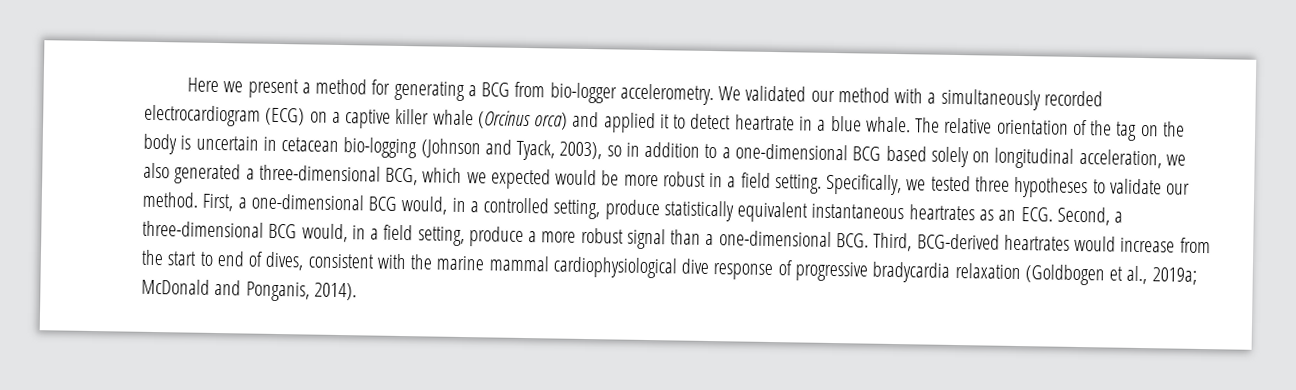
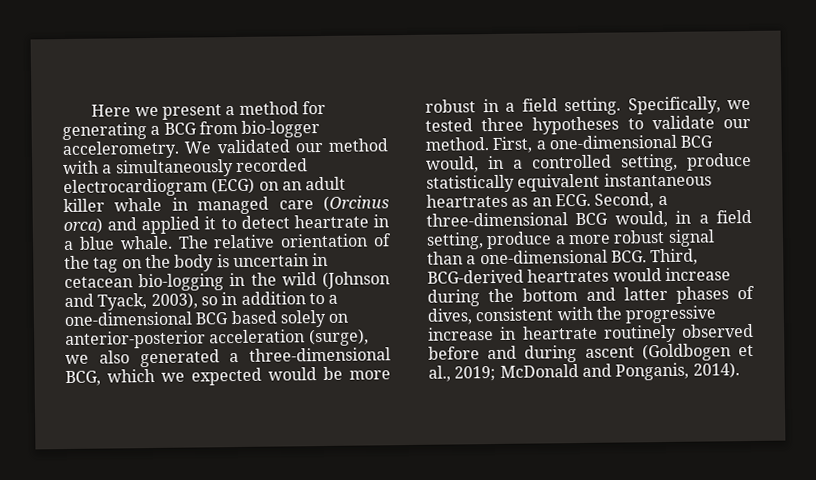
[331,108,474,129] a captive killer whale -> [281,176,347,191] [63,196,314,215] an adult killer whale in managed care
(418, 148) none -> [229,272,317,287] in the wild
[994,147,1162,169] longitudinal acceleration, -> [65,328,369,350] anterior-posterior acceleration (surge),
[1179,237,1211,254] [141,249,245,267] from the start to end -> [427,286,729,307] during the bottom and latter phases
[436,255,1021,283] marine mammal cardiophysiological dive response of progressive bradycardia relaxation -> [625,305,717,324] [428,323,754,343] [428,345,635,363] progressive increase in heartrate routinely observed before and during ascent
[1151,267,1197,285] 2019a; -> [454,365,497,382] 2019;

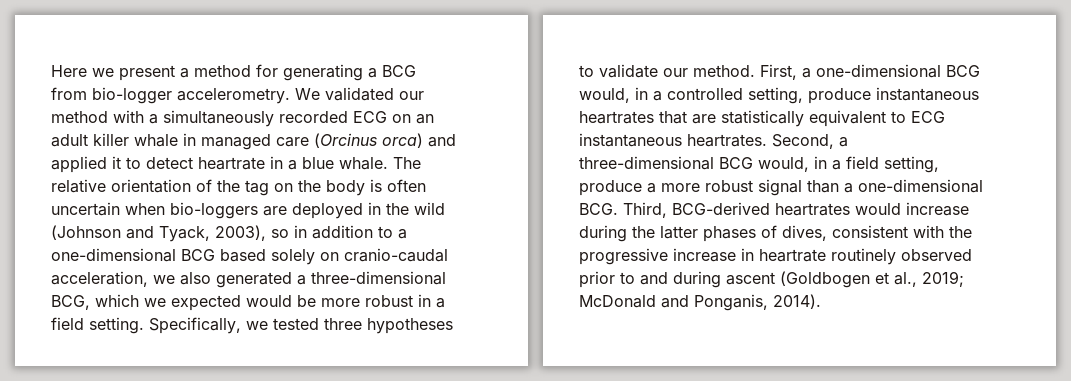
[63,177,256,198] electrocardiogram (ECG) -> [353,111,387,123] ECG
[232,252,329,268] [64,273,225,292] uncertain in cetacean bio-logging -> [387,179,426,192] [51,202,363,219] often uncertain when bio-loggers are deployed
[65,328,369,350] anterior-posterior acceleration (surge), -> [344,248,448,262] [51,271,148,287] cranio-caudal acceleration,
[426,172,712,193] [426,193,591,208] statistically equivalent instantaneous heartrates as an ECG. -> [876,87,979,101] [579,110,945,127] [579,133,767,147] instantaneous heartrates that are statistically equivalent to ECG instantaneous heartrates.
[522,287,616,302] bottom and -> (655, 232) none
[428,346,480,360] before -> [579,271,635,288] prior to

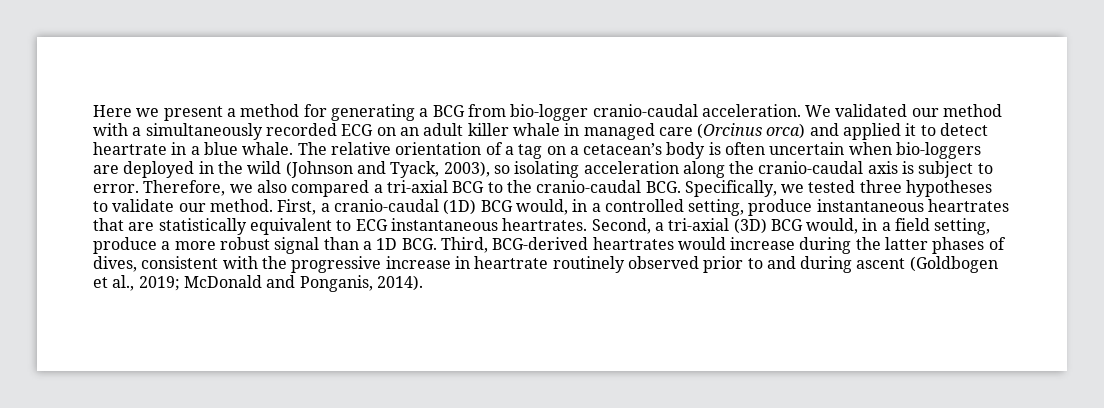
[177,88,290,104] accelerometry. -> [592,104,801,117] cranio-caudal acceleration.
[217,180,240,192] the -> [504,146,514,155] a
[298,180,321,192] the -> [569,143,663,155] a cetacean’s
[294,225,407,239] [51,248,448,265] [51,271,446,288] [51,294,445,311] [51,317,144,334] in addition to a one-dimensional BCG based solely on cranio-caudal acceleration, we also generated a three-dimensional BCG, which we expected would be more robust in a field setting. -> [514,161,993,178] [93,180,681,197] isolating acceleration along the cranio-caudal axis is subject to error. Therefore, we also compared a tri-axial BCG to the cranio-caudal BCG.
[816,64,941,78] one-dimensional -> [333,199,477,215] cranio-caudal (1D)
[579,156,714,170] three-dimensional -> [668,218,767,234] tri-axial (3D)
[858,179,983,193] one-dimensional -> [376,238,398,250] 1D

